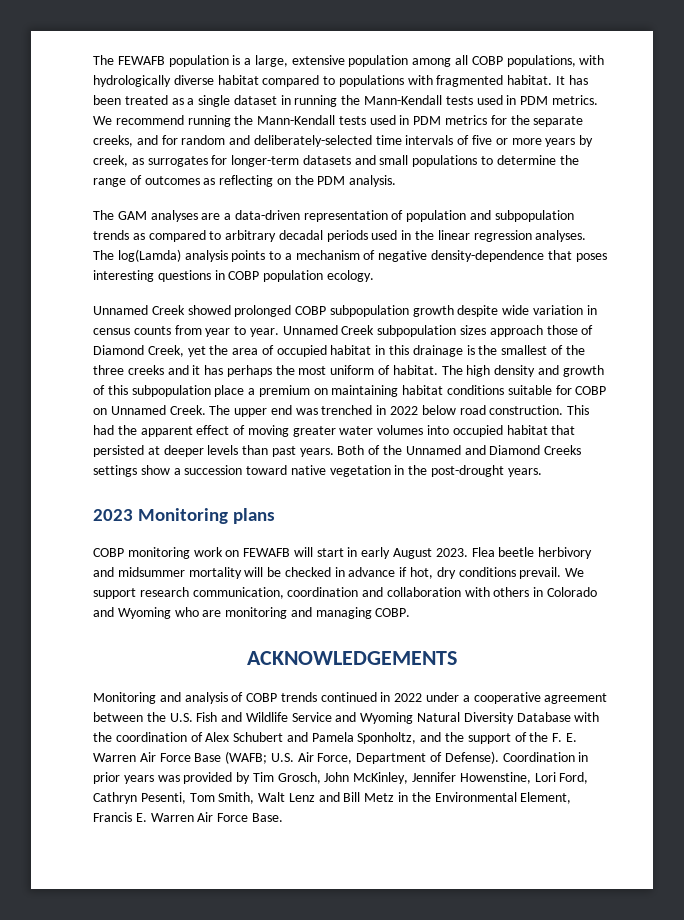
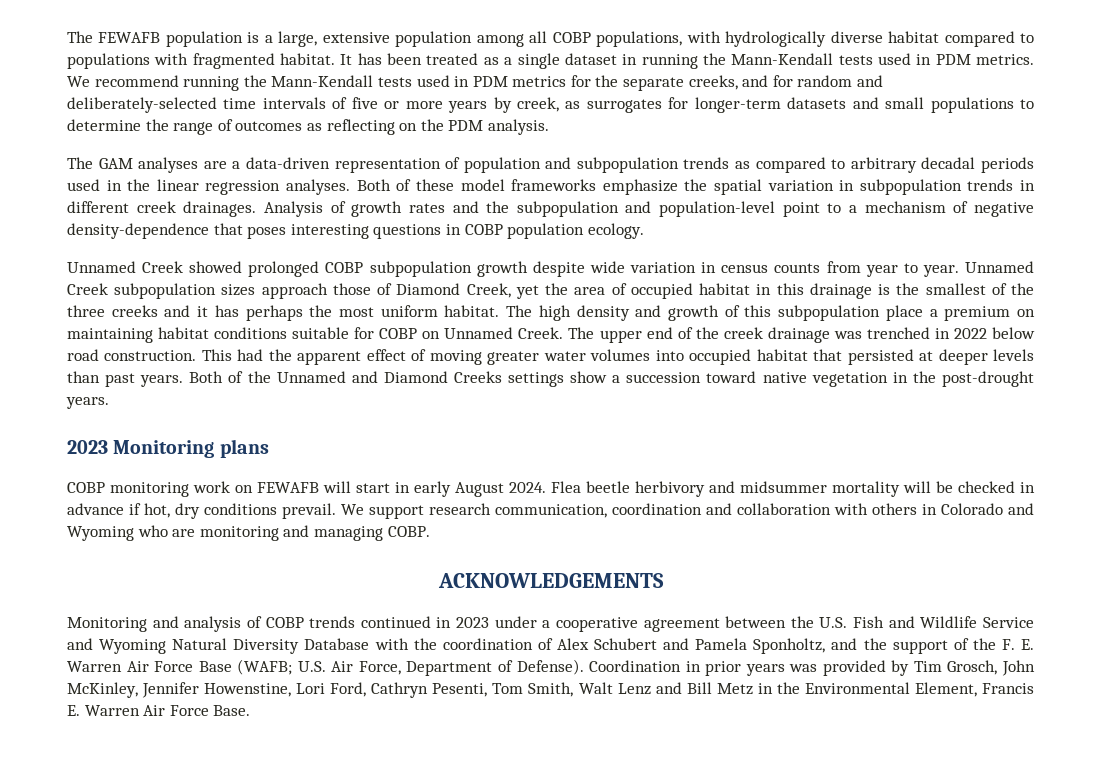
[93,249,266,262] The log(Lamda) analysis points -> [356,179,1035,195] [67,201,820,217] Both of these model frameworks emphasize the spatial variation in subpopulation trends in different creek drainages. Analysis of growth rates and the subpopulation and population-level point
[378,365,391,375] of -> (438, 311) none
(292, 410) none -> [677,327,830,343] of the creek drainage
[435,548,468,557] 2023. -> [509,482,546,493] 2024.
[394,693,423,702] 2022 -> [456,617,490,628] 2023

